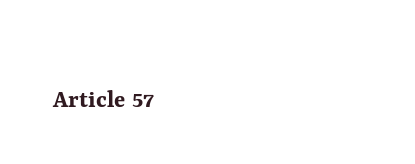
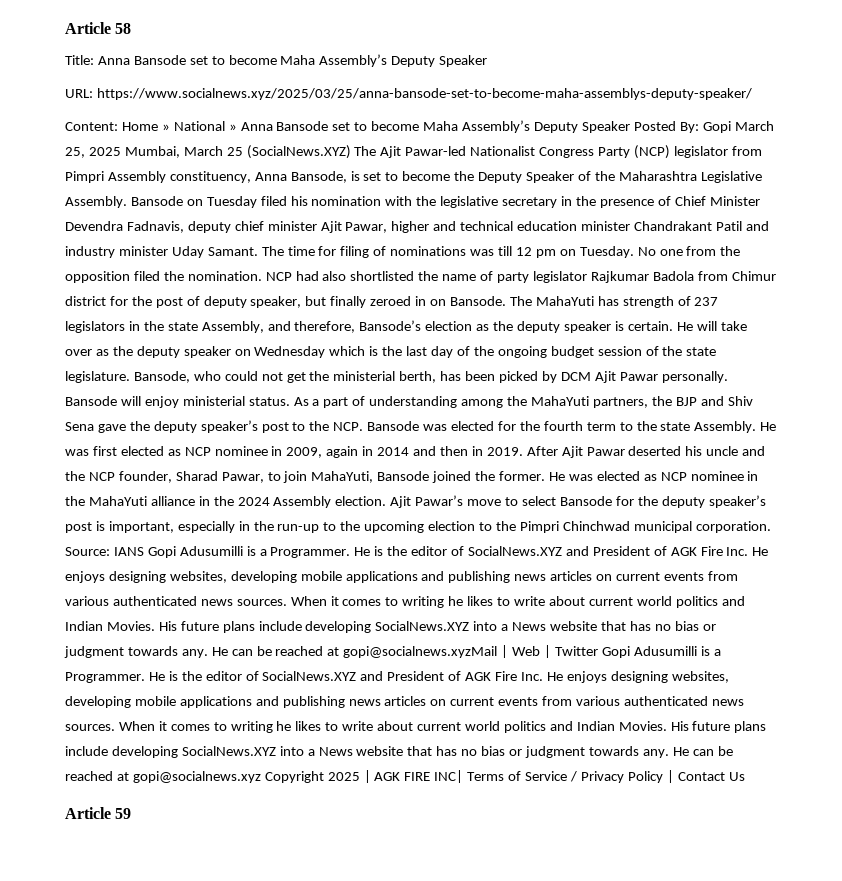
[52,90,155,107] Article 57 -> [65,22,132,34] [65,54,488,67] [65,88,752,100] [65,120,774,133] [65,145,762,159] [65,171,762,183] [65,196,760,208] [65,221,769,233] [65,246,741,258] [65,271,776,283] [65,296,719,308] [65,320,747,333] [65,346,717,358] [65,371,728,383] [65,396,753,408] [65,420,777,433] [65,446,766,458] [65,471,759,483] [65,495,766,508] [65,521,771,533] [65,546,769,558] [65,571,738,583] [65,596,745,608] [65,621,716,633] [64,645,721,658] [65,671,729,683] [65,696,744,708] [65,721,767,733] [65,746,733,758] [65,770,745,783] [65,807,132,819] Article 58 // Title: Anna Bansode set to become Maha Assembly’s Deputy Speaker // URL: https://www.socialnews.xyz/2025/03/25/anna-bansode-set-to-become-maha-assemblys-deputy-speaker/ // Content: Home » National » Anna Bansode set to become Maha Assembly’s Deputy Speaker Posted By: Gopi March 25, 2025 Mumbai, March 25 (SocialNews.XYZ) The Ajit Pawar-led Nationalist Congress Party (NCP) legislator from Pimpri Assembly constituency, Anna Bansode, is set to become the Deputy Speaker of the Maharashtra Legislative Assembly. Bansode on Tuesday filed his nomination with the legislative secretary in the presence of Chief Minister Devendra Fadnavis, deputy chief minister Ajit Pawar, higher and technical education minister Chandrakant Patil and industry minister Uday Samant. The time for filing of nominations was till 12 pm on Tuesday. No one from the opposition filed the nomination. NCP had also shortlisted the name of party legislator Rajkumar Badola from Chimur district for the post of deputy speaker, but finally zeroed in on Bansode. The MahaYuti has strength of 237 legislators in the state Assembly, and therefore, Bansode’s election as the deputy speaker is certain. He will take over as the deputy speaker on Wednesday which is the last day of the ongoing budget session of the state legislature. Bansode, who could not get the ministerial berth, has been picked by DCM Ajit Pawar personally. Bansode will enjoy ministerial status. As a part of understanding among the MahaYuti partners, the BJP and Shiv Sena gave the deputy speaker’s post to the NCP. Bansode was elected for the fourth term to the state Assembly. He was first elected as NCP nominee in 2009, again in 2014 and then in 2019. After Ajit Pawar deserted his uncle and the NCP founder, Sharad Pawar, to join MahaYuti, Bansode joined the former. He was elected as NCP nominee in the MahaYuti alliance in the 2024 Assembly election. Ajit Pawar’s move to select Bansode for the deputy speaker’s post is important, especially in the run-up to the upcoming election to the Pimpri Chinchwad municipal corporation. Source: IANS Gopi Adusumilli is a Programmer. He is the editor of SocialNews.XYZ and President of AGK Fire Inc. He enjoys designing websites, developing mobile applications and publishing news articles on current events from various authenticated news sources. When it comes to writing he likes to write about current world politics and Indian Movies. His future plans include developing SocialNews.XYZ into a News website that has no bias or judgment towards any. He can be reached at gopi@socialnews.xyzMail | Web | Twitter Gopi Adusumilli is a Programmer. He is the editor of SocialNews.XYZ and President of AGK Fire Inc. He enjoys designing websites, developing mobile applications and publishing news articles on current events from various authenticated news sources. When it comes to writing he likes to write about current world politics and Indian Movies. His future plans include developing SocialNews.XYZ into a News website that has no bias or judgment towards any. He can be reached at gopi@socialnews.xyz Copyright 2025 | AGK FIRE INC| Terms of Service / Privacy Policy | Contact Us // Article 59

